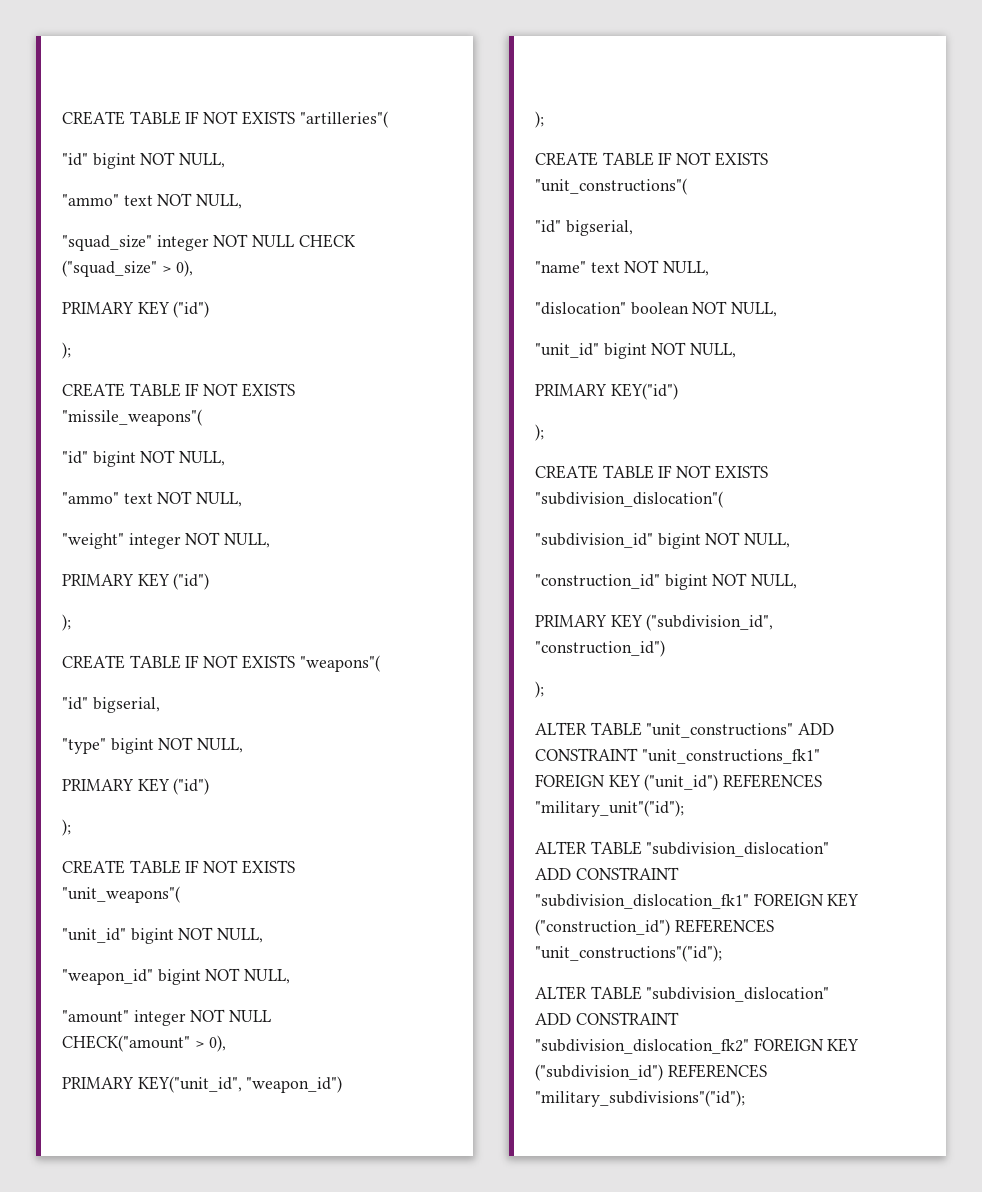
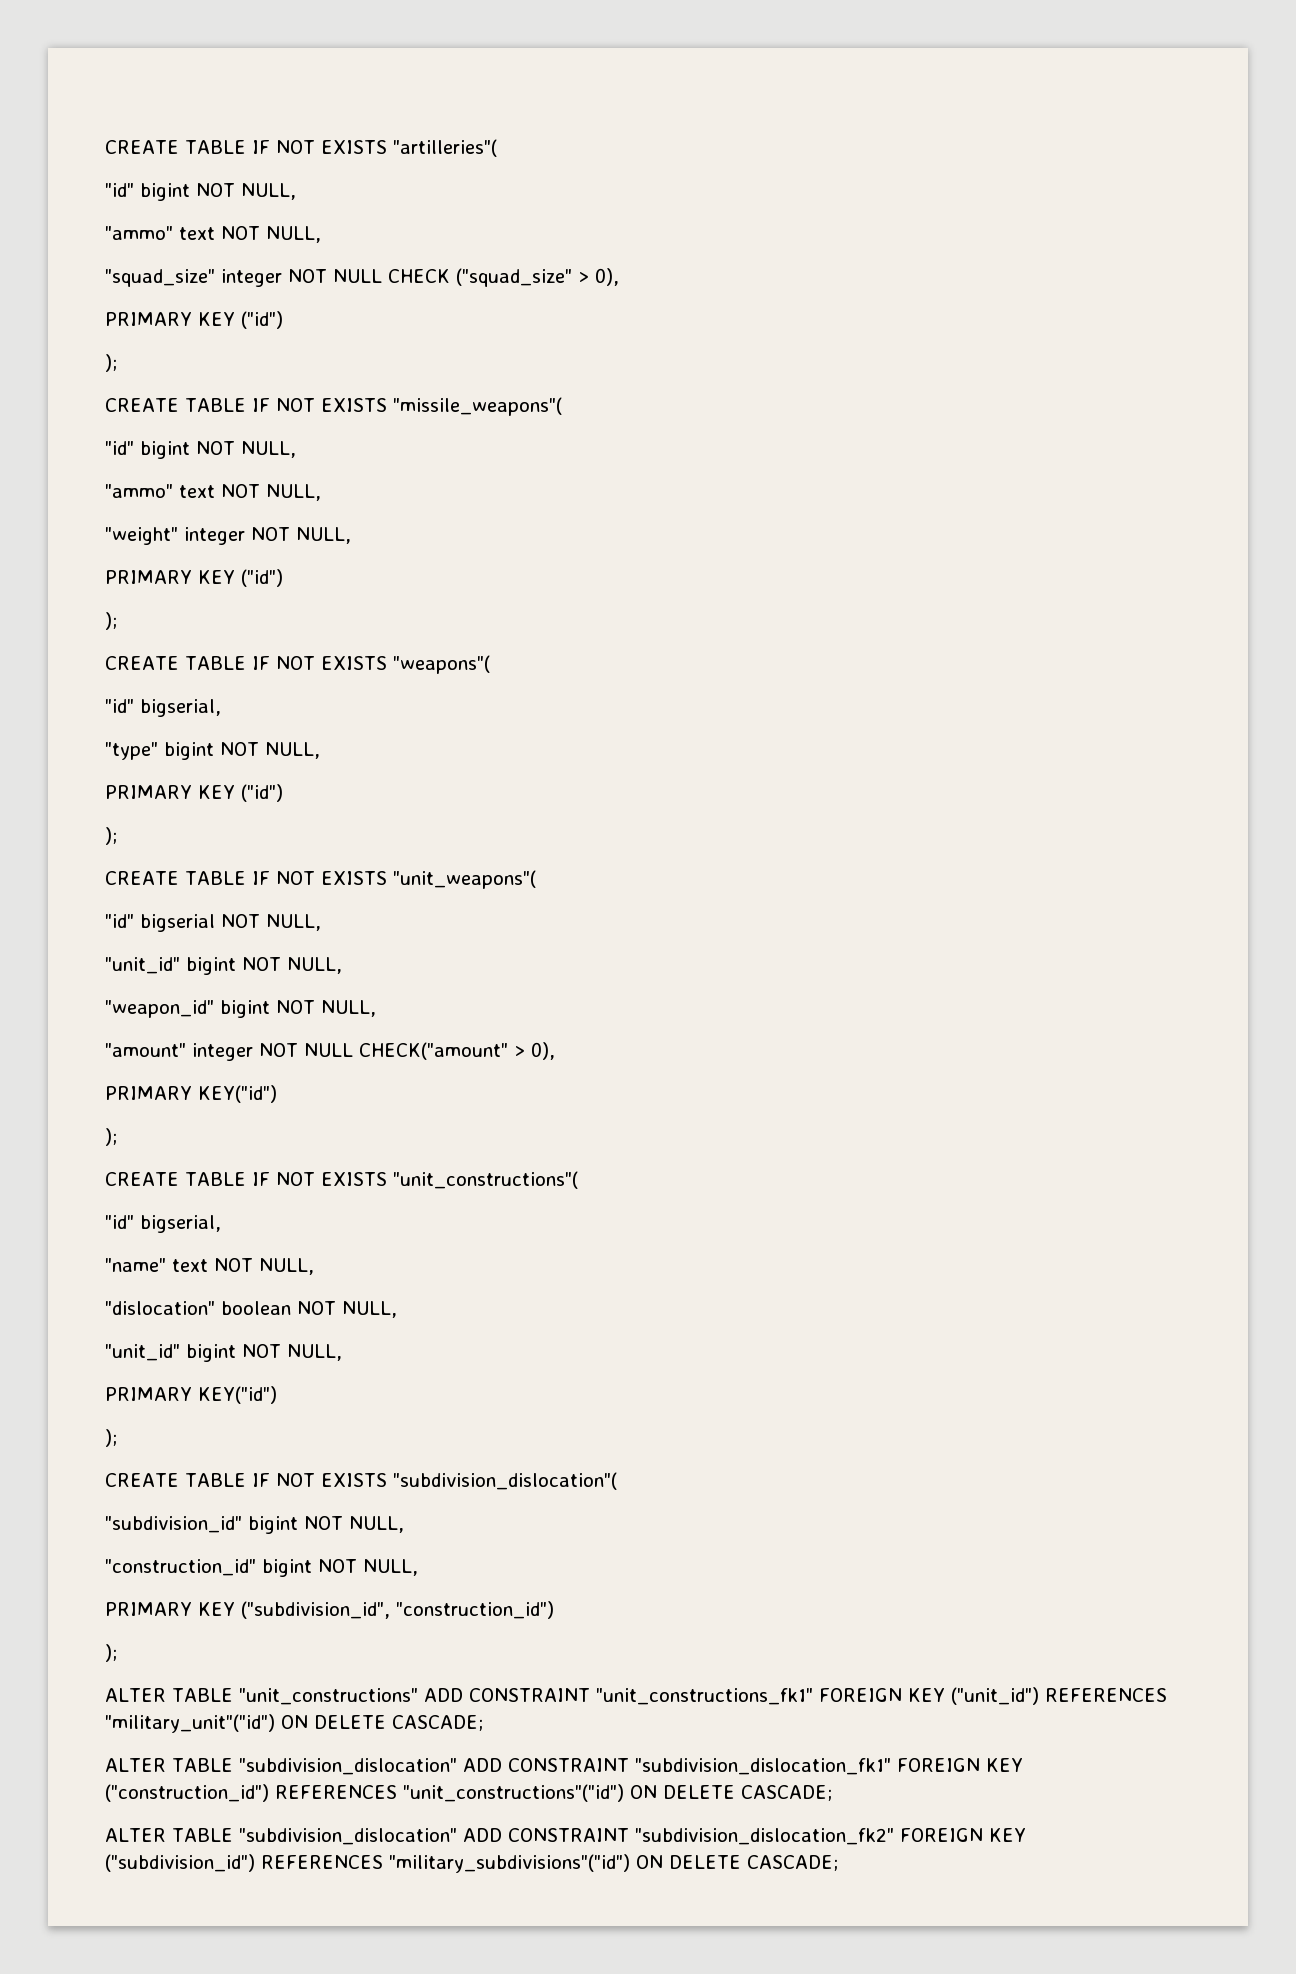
(180, 894) none -> [105,914,321,932] // "id" bigserial NOT NULL,
[137,1076,343,1093] KEY("unit_id", "weapon_id") -> [198,1085,277,1103] KEY("id")
[535,800,684,817] "military_unit"("id"); -> [105,1714,483,1733] "military_unit"("id") ON DELETE CASCADE;
[535,945,722,962] "unit_constructions"("id"); -> [403,1784,832,1802] "unit_constructions"("id") ON DELETE CASCADE;
[535,1090,745,1107] "military_subdivisions"("id"); -> [389,1854,838,1873] "military_subdivisions"("id") ON DELETE CASCADE;

